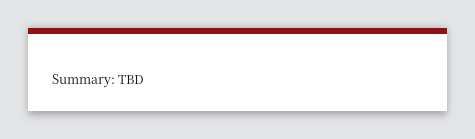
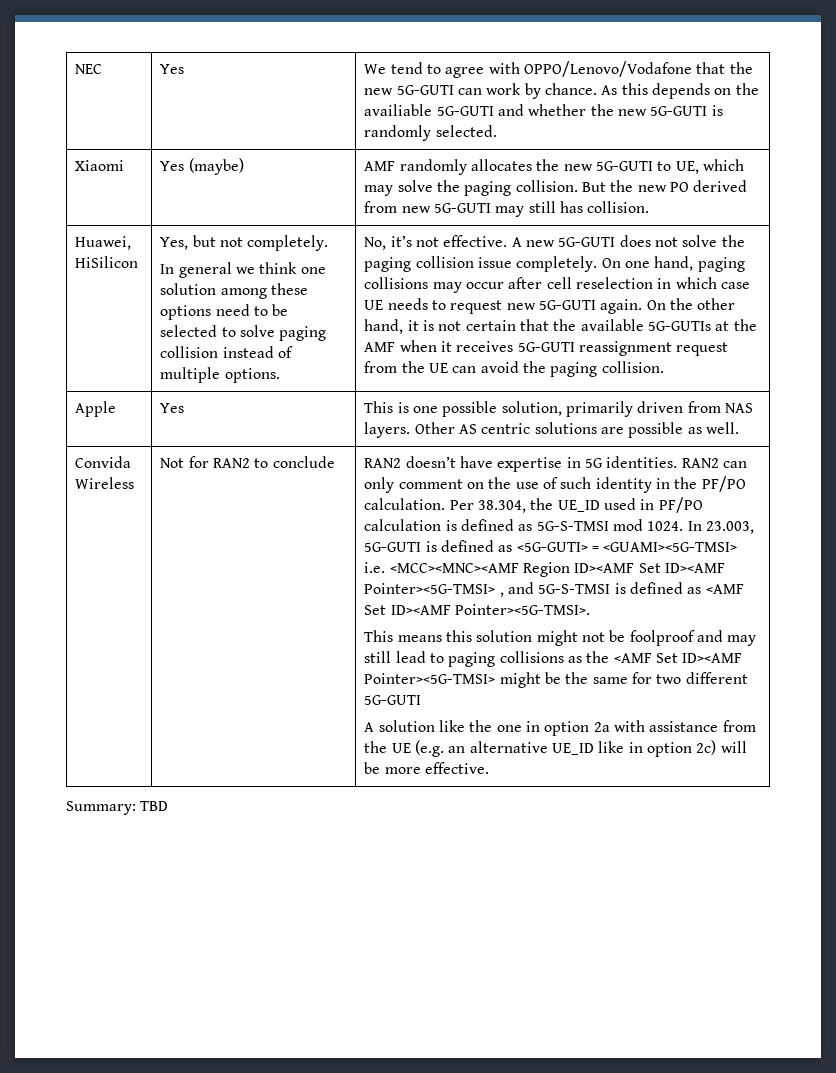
(52, 81) none -> [75,64,103,74] [160,64,185,74] [364,61,753,78] [364,83,759,99] [364,104,723,116] [364,125,497,141] [75,160,125,171] [160,158,244,175] [364,159,745,175] [364,180,748,196] [364,201,650,217] [75,236,132,250] [75,256,139,268] [160,235,329,251] [160,262,326,278] [160,283,309,299] [160,304,289,320] [160,325,327,341] [160,346,294,358] [160,367,280,383] [364,235,745,250] [364,256,745,272] [364,277,751,293] [364,298,736,314] [364,319,757,334] [364,340,729,356] [364,361,664,377] [75,401,117,417] [160,403,185,413] [364,401,754,417] [364,422,740,438] [75,456,132,468] [75,477,135,489] [160,456,335,468] [364,456,748,472] [364,476,746,493] [364,497,703,513] [364,519,755,534] [364,540,738,552] [364,562,726,577] [364,582,744,597] [364,604,591,615] [364,630,757,646] [364,651,743,667] [364,672,748,688] [364,695,422,705] [364,720,756,736] [364,740,747,757] [364,762,490,774] NEC | Yes | We tend to agree with OPPO/Lenovo/Vodafone that the new 5G-GUTI can work by chance. As this depends on the availiable 5G-GUTI and whether the new 5G-GUTI is randomly selected. // Xiaomi | Yes (maybe) | AMF randomly allocates the new 5G-GUTI to UE, which may solve the paging collision. But the new PO derived from new 5G-GUTI may still has collision. // Huawei, HiSilicon | Yes, but not completely. // In general we think one solution among these options need to be selected to solve paging collision instead of multiple options. | No, it’s not effective. A new 5G-GUTI does not solve the paging collision issue completely. On one hand, paging collisions may occur after cell reselection in which case UE needs to request new 5G-GUTI again. On the other hand, it is not certain that the available 5G-GUTIs at the AMF when it receives 5G-GUTI reassignment request from the UE can avoid the paging collision. // Apple | Yes | This is one possible solution, primarily driven from NAS layers. Other AS centric solutions are possible as well. // Convida Wireless | Not for RAN2 to conclude | RAN2 doesn’t have expertise in 5G identities. RAN2 can only comment on the use of such identity in the PF/PO calculation. Per 38.304, the UE_ID used in PF/PO calculation is defined as 5G-S-TMSI mod 1024. In 23.003, 5G-GUTI is defined as <5G-GUTI> = <GUAMI><5G-TMSI> i.e. <MCC><MNC><AMF Region ID><AMF Set ID><AMF Pointer><5G-TMSI> , and 5G-S-TMSI is defined as <AMF Set ID><AMF Pointer><5G-TMSI>. // This means this solution might not be foolproof and may still lead to paging collisions as the <AMF Set ID><AMF Pointer><5G-TMSI> might be the same for two different 5G-GUTI // A solution like the one in option 2a with assistance from the UE (e.g. an alternative UE_ID like in option 2c) will be more effective. //

